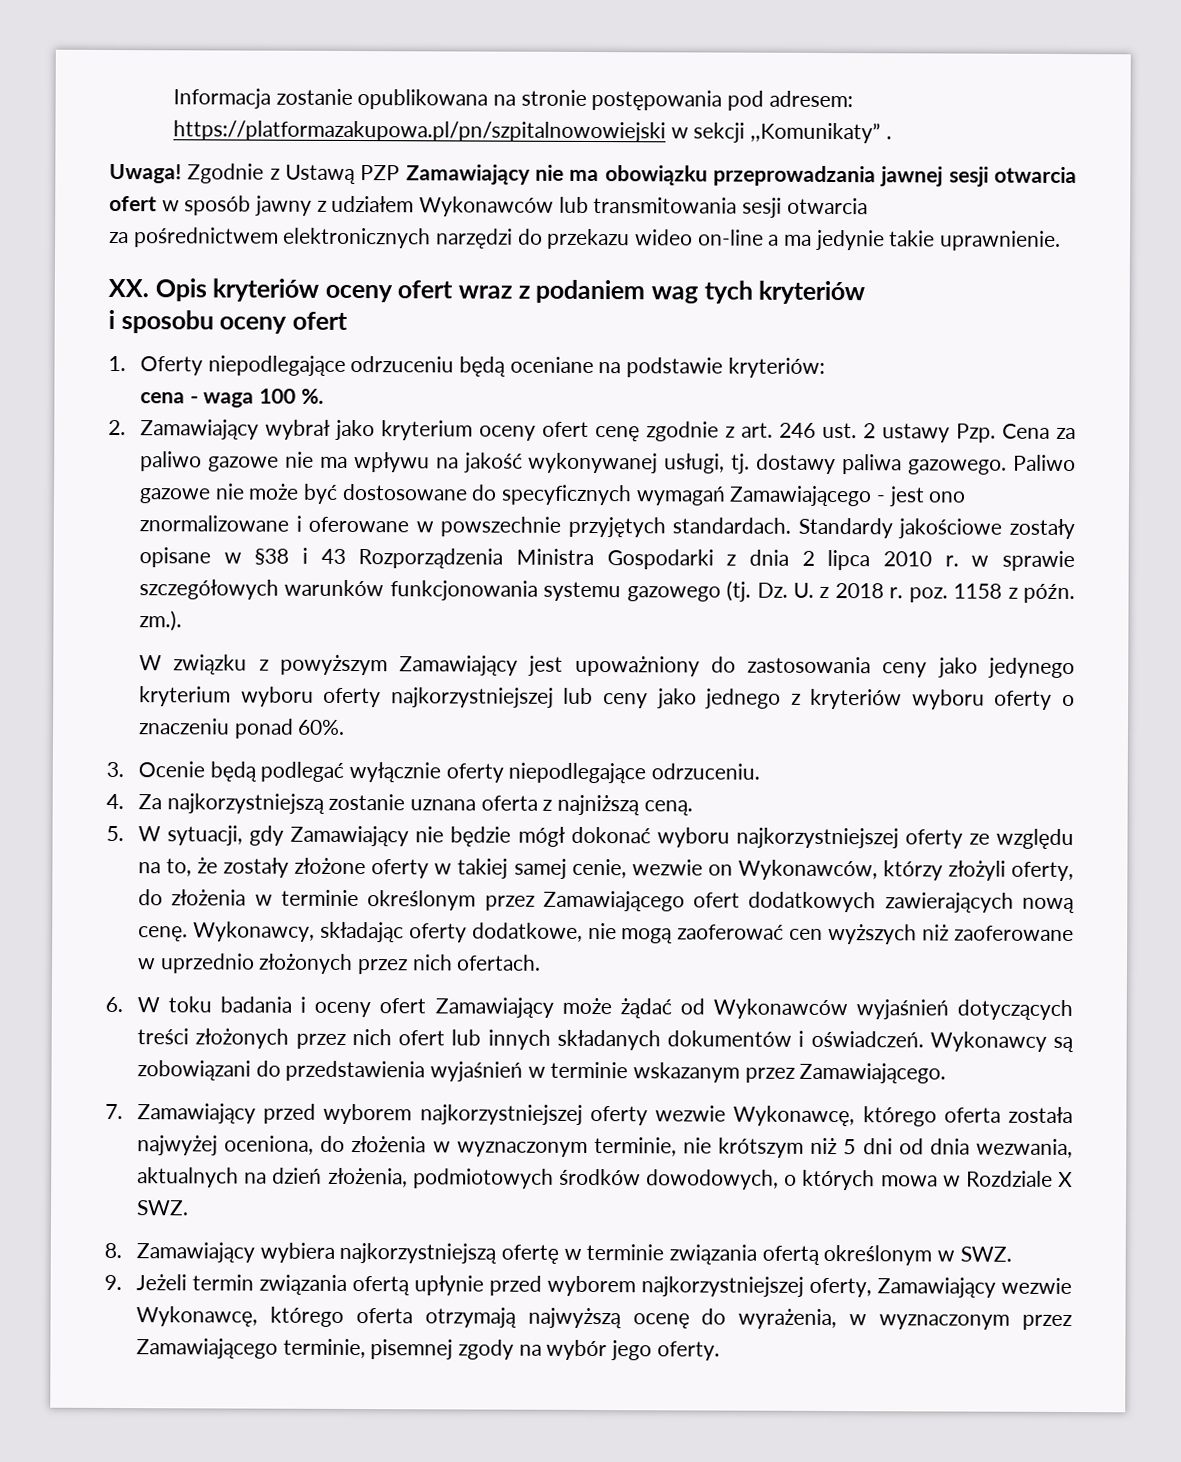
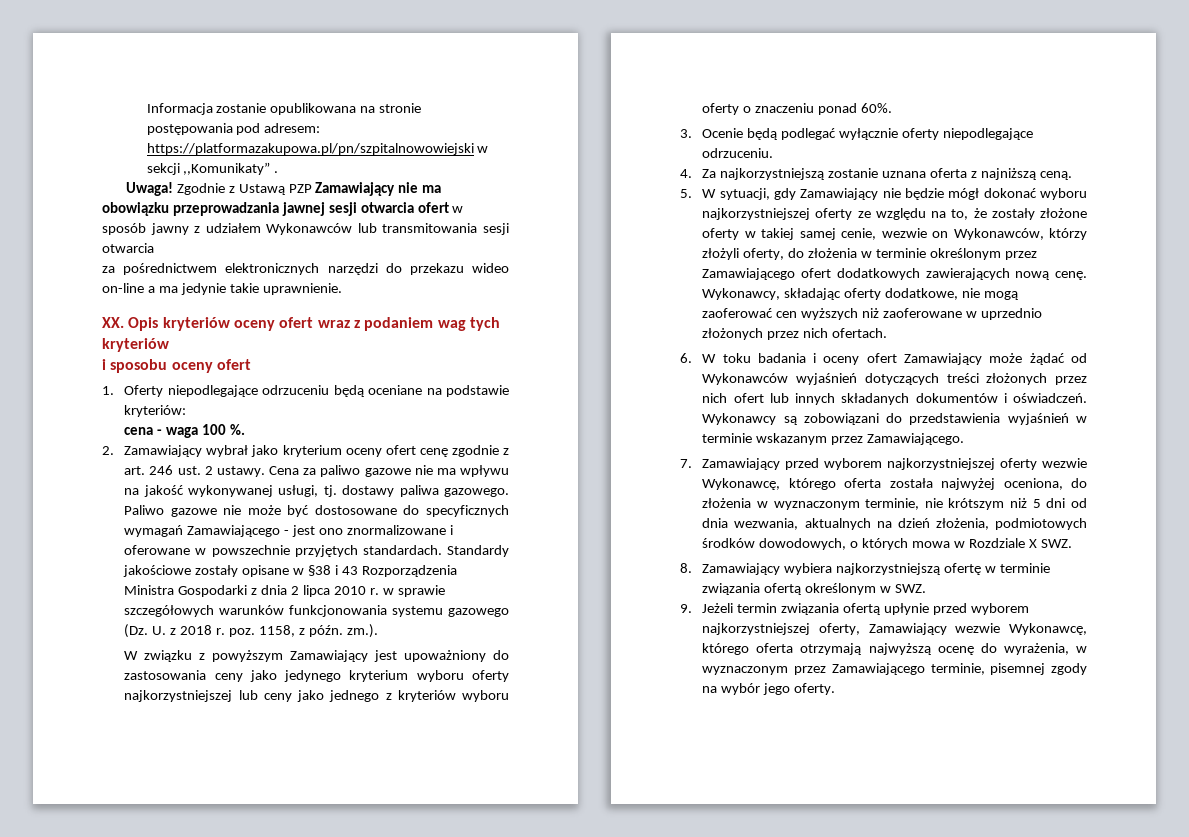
[882,423,997,443] ustawy Pzp. -> [216,466,265,477] ustawy.
[726,580,788,602] (tj. Dz. -> [124,624,149,638] (Dz.
[953,583,1003,599] 1158 -> [258,625,295,637] 1158,

